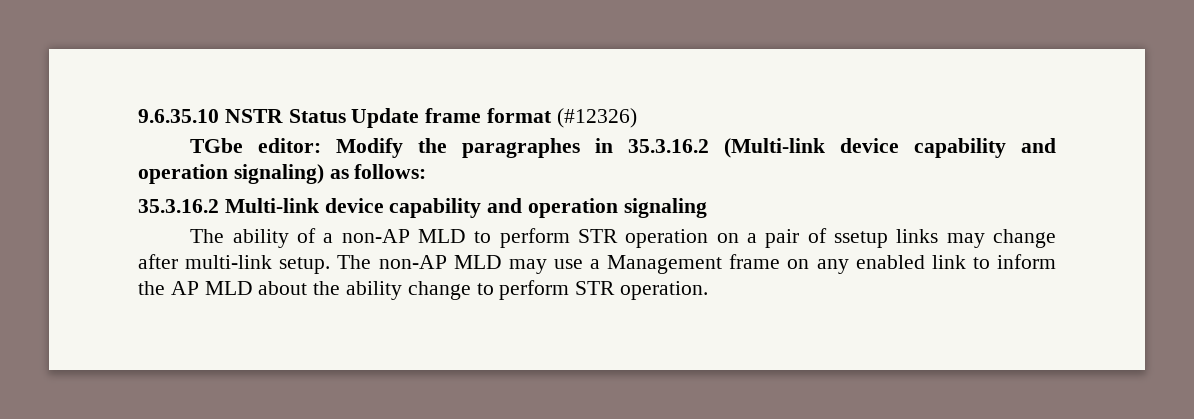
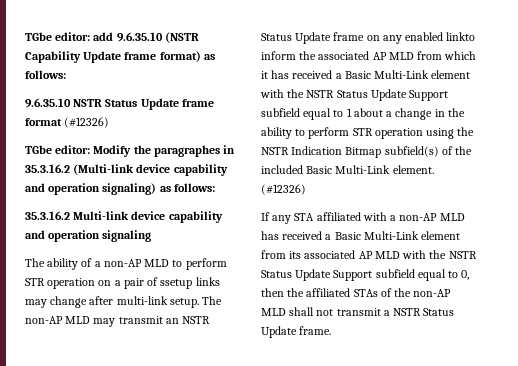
(138, 116) none -> [25,32,199,43] [25,51,215,63] [25,70,66,79] TGbe editor: add 9.6.35.10 (NSTR Capability Update frame format) as follows: //
[553,255,723,274] use a Management -> [118,316,211,324] [261,32,332,44] transmit an NSTR Status Update
[931,255,990,269] link to -> [446,32,476,41] linkto
[170,281,308,295] AP MLD about -> [318,51,477,60] [261,70,471,79] [260,89,449,101] [261,108,445,120] associated AP MLD from which it has received a Basic Multi-Link element with the NSTR Status Update Support subfield equal to 1 about a change in
[407,280,709,300] change to perform STR operation. -> [295,127,475,139] [261,146,473,158] [261,165,434,174] [261,184,306,195] [261,212,465,224] [261,231,461,240] [261,250,477,259] [261,269,470,281] [261,288,452,297] [261,307,455,316] [261,326,332,338] to perform STR operation using the NSTR Indication Bitmap subfield(s) of the included Basic Multi-Link element. (#12326) // If any STA affiliated with a non-AP MLD has received a Basic Multi-Link element from its associated AP MLD with the NSTR Status Update Support subfield equal to 0, then the affiliated STAs of the non-AP MLD shall not transmit a NSTR Status Update frame.

